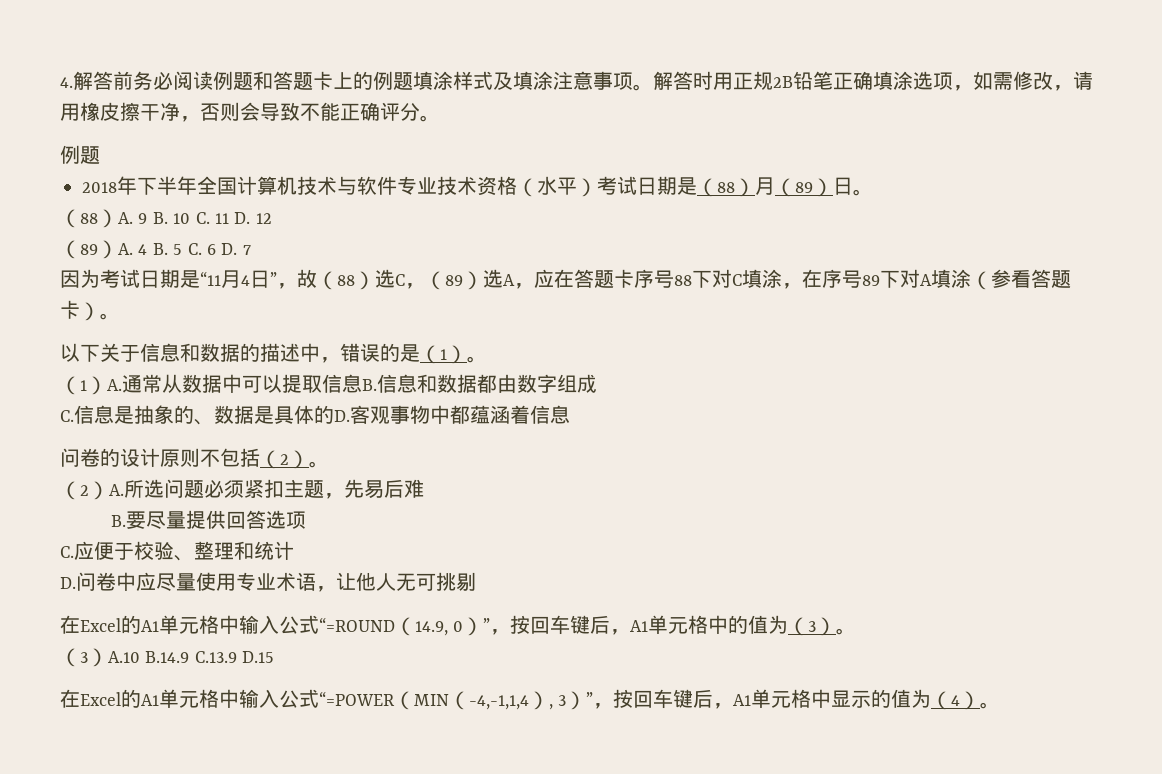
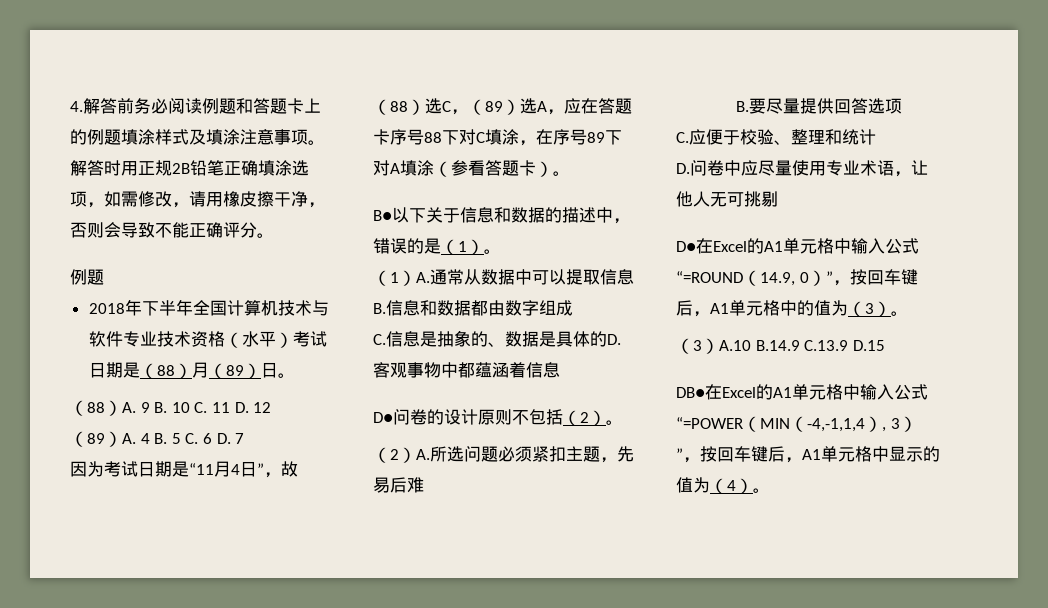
(120, 316) none -> [373,210,392,221] B●
(570, 414) none -> [373,412,393,423] D●
(476, 581) none -> [676,241,696,252] D●
(275, 657) none -> [676,387,705,398] DB●

